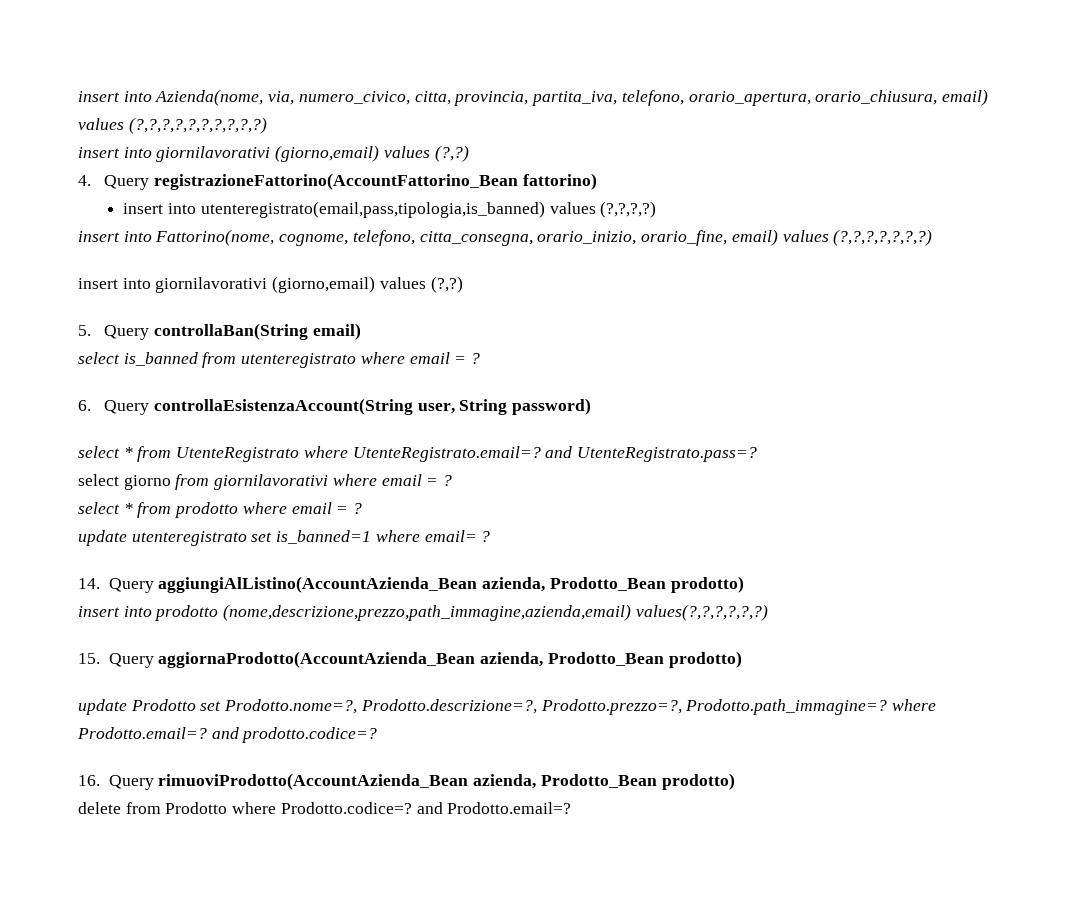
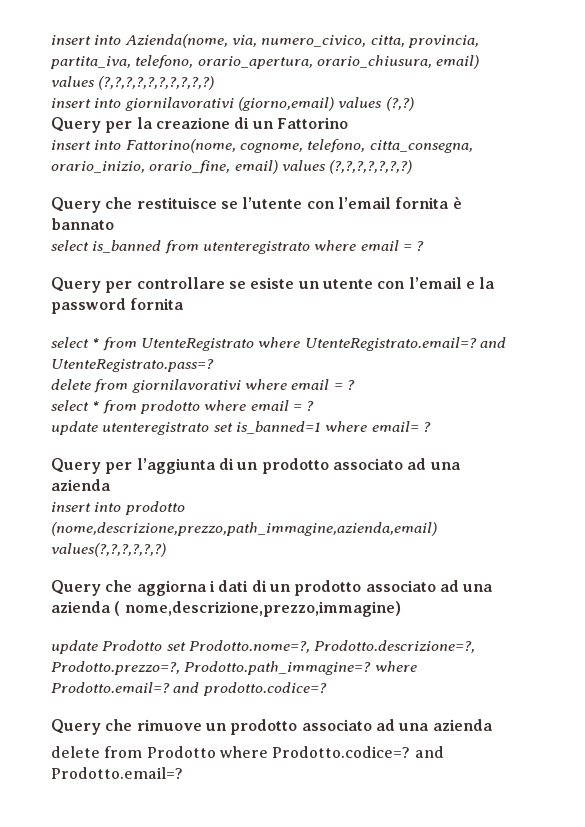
[78,173,597,190] [123,201,657,218] 4. Query registrazioneFattorino(AccountFattorino_Bean fattorino) // insert into utenteregistrato(email,pass,tipologia,is_banned) values (?,?,?,?) -> [51,117,348,133] Query per la creazione di un Fattorino
[78,276,463,293] [78,323,361,340] insert into giornilavorativi (giorno,email) values (?,?) // 5. Query controllaBan(String email) -> [51,197,462,213] [51,218,114,230] Query che restituisce se l’utente con l’email fornita è bannato
[78,398,592,415] 6. Query controllaEsistenzaAccount(String user, String password) -> [51,277,496,293] [51,298,185,314] Query per controllare se esiste un utente con l’email e la password fornita
[78,474,171,490] select giorno -> [51,379,91,390] delete
[78,576,744,593] 14. Query aggiungiAlListino(AccountAzienda_Bean azienda, Prodotto_Bean prodotto) -> [51,458,461,474] [51,479,111,491] Query per l’aggiunta di un prodotto associato ad una azienda
[78,651,742,668] 15. Query aggiornaProdotto(AccountAzienda_Bean azienda, Prodotto_Bean prodotto) -> [51,580,494,596] [51,601,401,617] Query che aggiorna i dati di un prodotto associato ad una azienda ( nome,descrizione,prezzo,immagine)
[78,773,735,790] 16. Query rimuoviProdotto(AccountAzienda_Bean azienda, Prodotto_Bean prodotto) -> [51,719,493,735] Query che rimuove un prodotto associato ad una azienda

